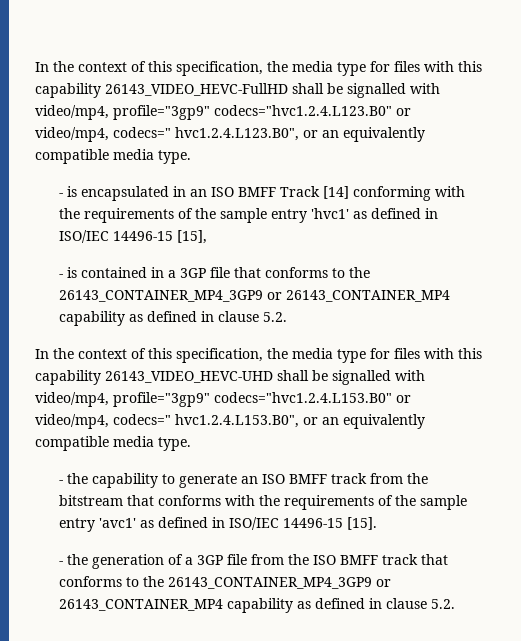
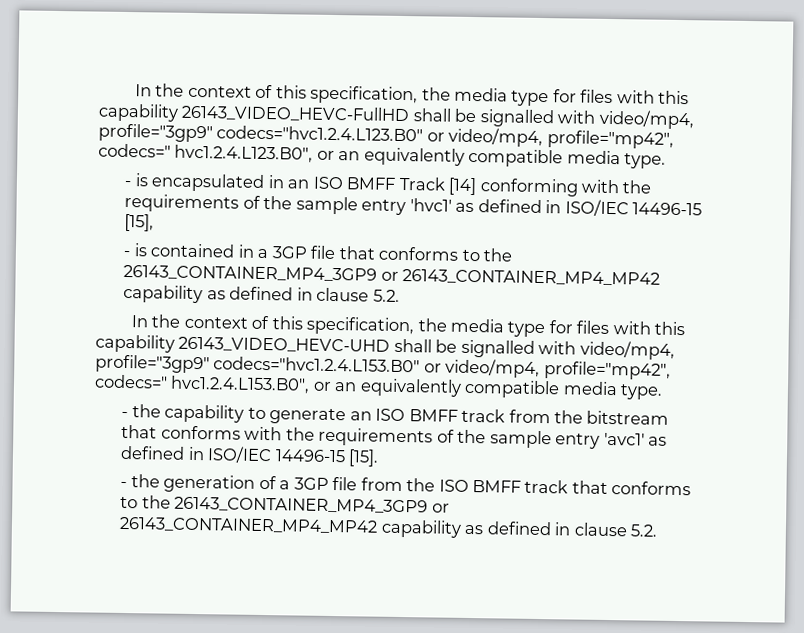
(109, 134) none -> [546,130,674,149] profile="mp42",
[286,290,451,302] 26143_CONTAINER_MP4 -> [402,269,661,286] 26143_CONTAINER_MP4_MP42
(109, 421) none -> [543,361,671,380] profile="mp42",
[59,599,224,611] 26143_CONTAINER_MP4 -> [119,516,379,534] 26143_CONTAINER_MP4_MP42

